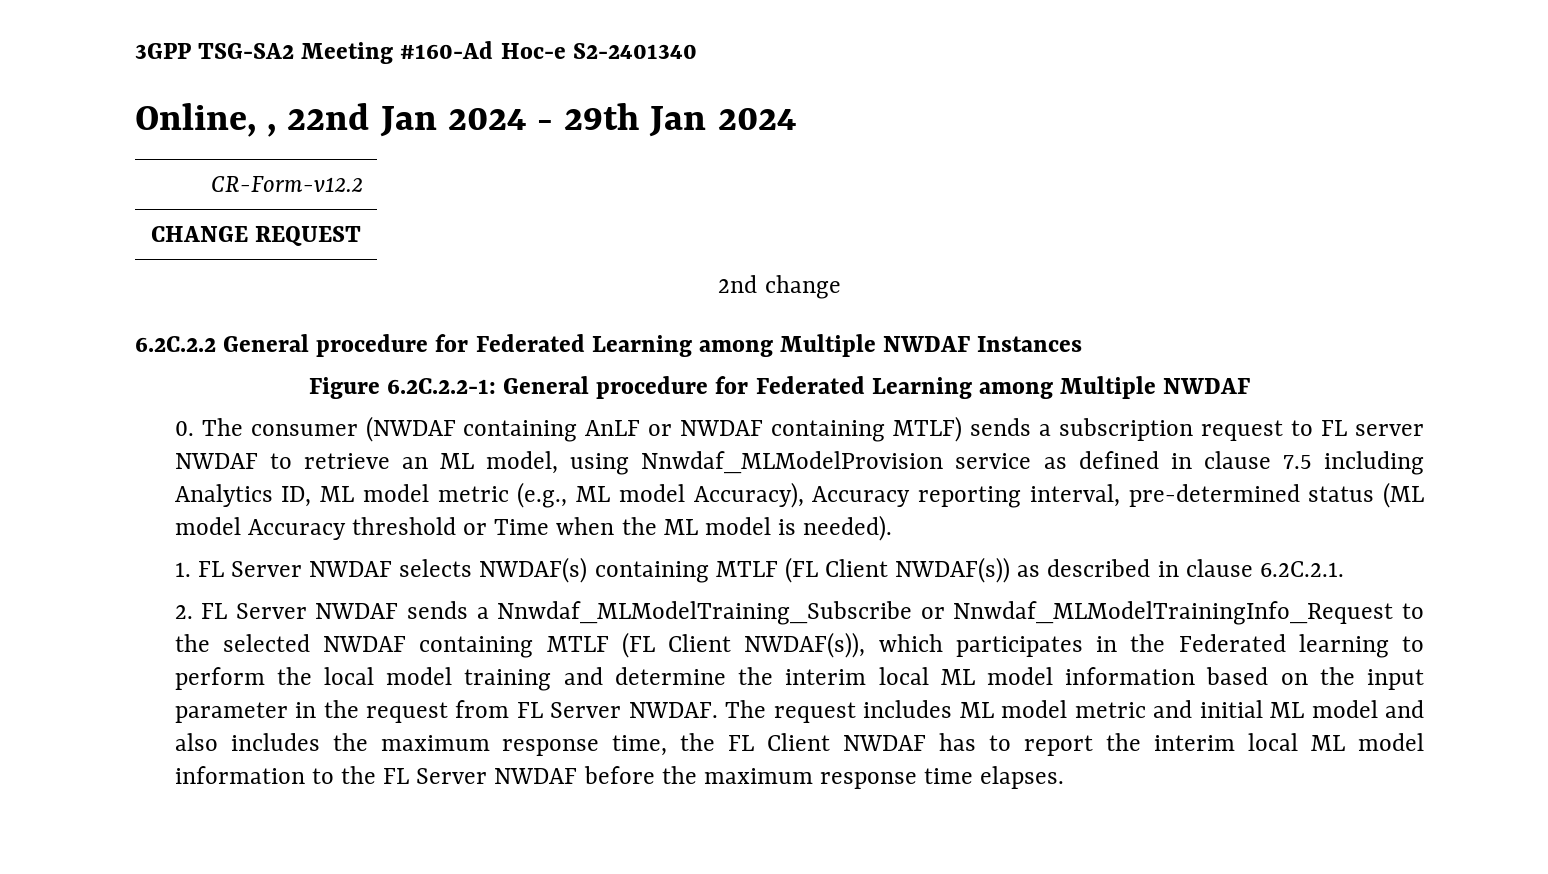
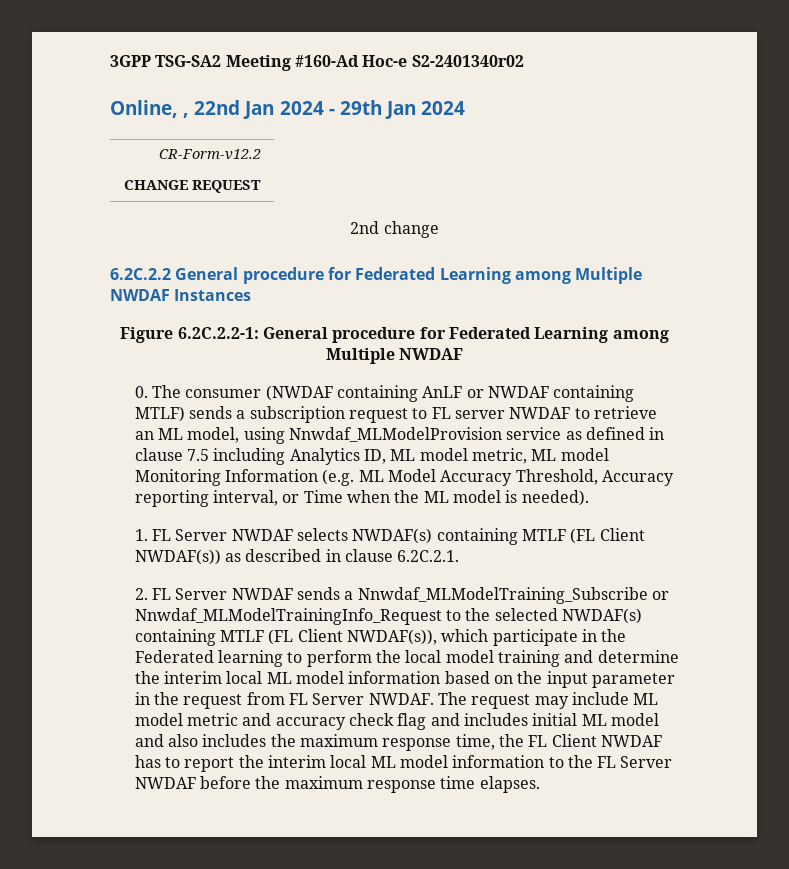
[572,43,697,59] S2-2401340 -> [411,55,524,67] S2-2401340r02
[437,482,1424,508] [174,517,456,540] metric (e.g., ML model Accuracy), Accuracy reporting interval, pre-determined status (ML model Accuracy threshold -> [471,448,609,464] [134,469,674,486] [134,490,278,507] metric, ML model Monitoring Information (e.g. ML Model Accuracy Threshold, Accuracy reporting interval,
[323,636,407,652] NWDAF -> [561,608,642,624] NWDAF(s)
[955,636,1083,657] participates -> [492,629,578,646] participate
[863,700,953,718] includes -> [534,692,629,709] may include
(1193, 709) none -> [275,713,528,730] accuracy check flag and includes

